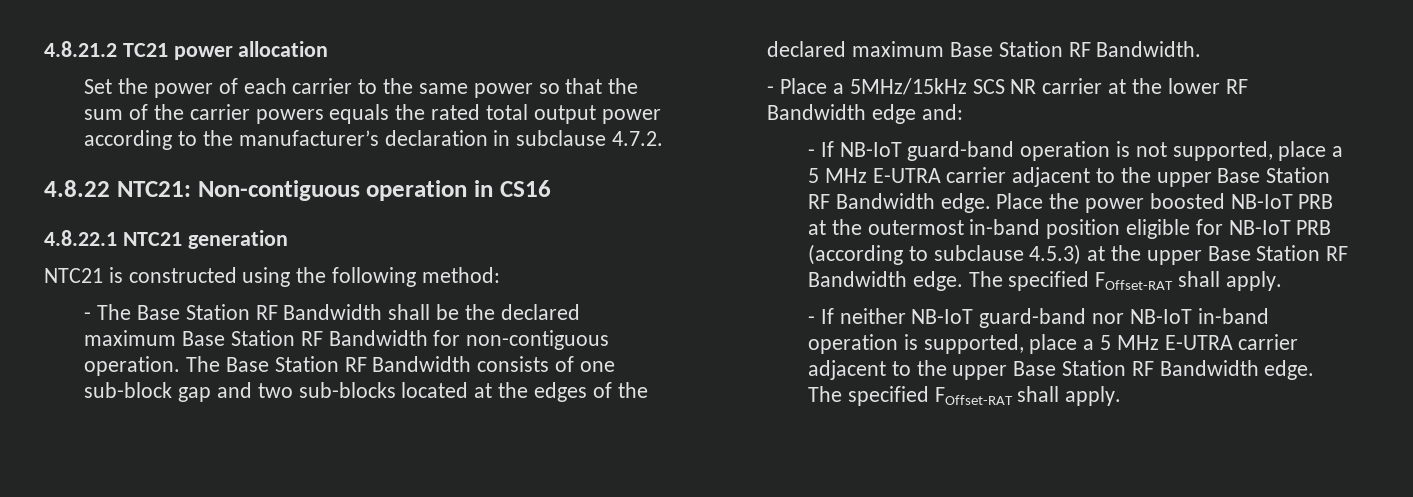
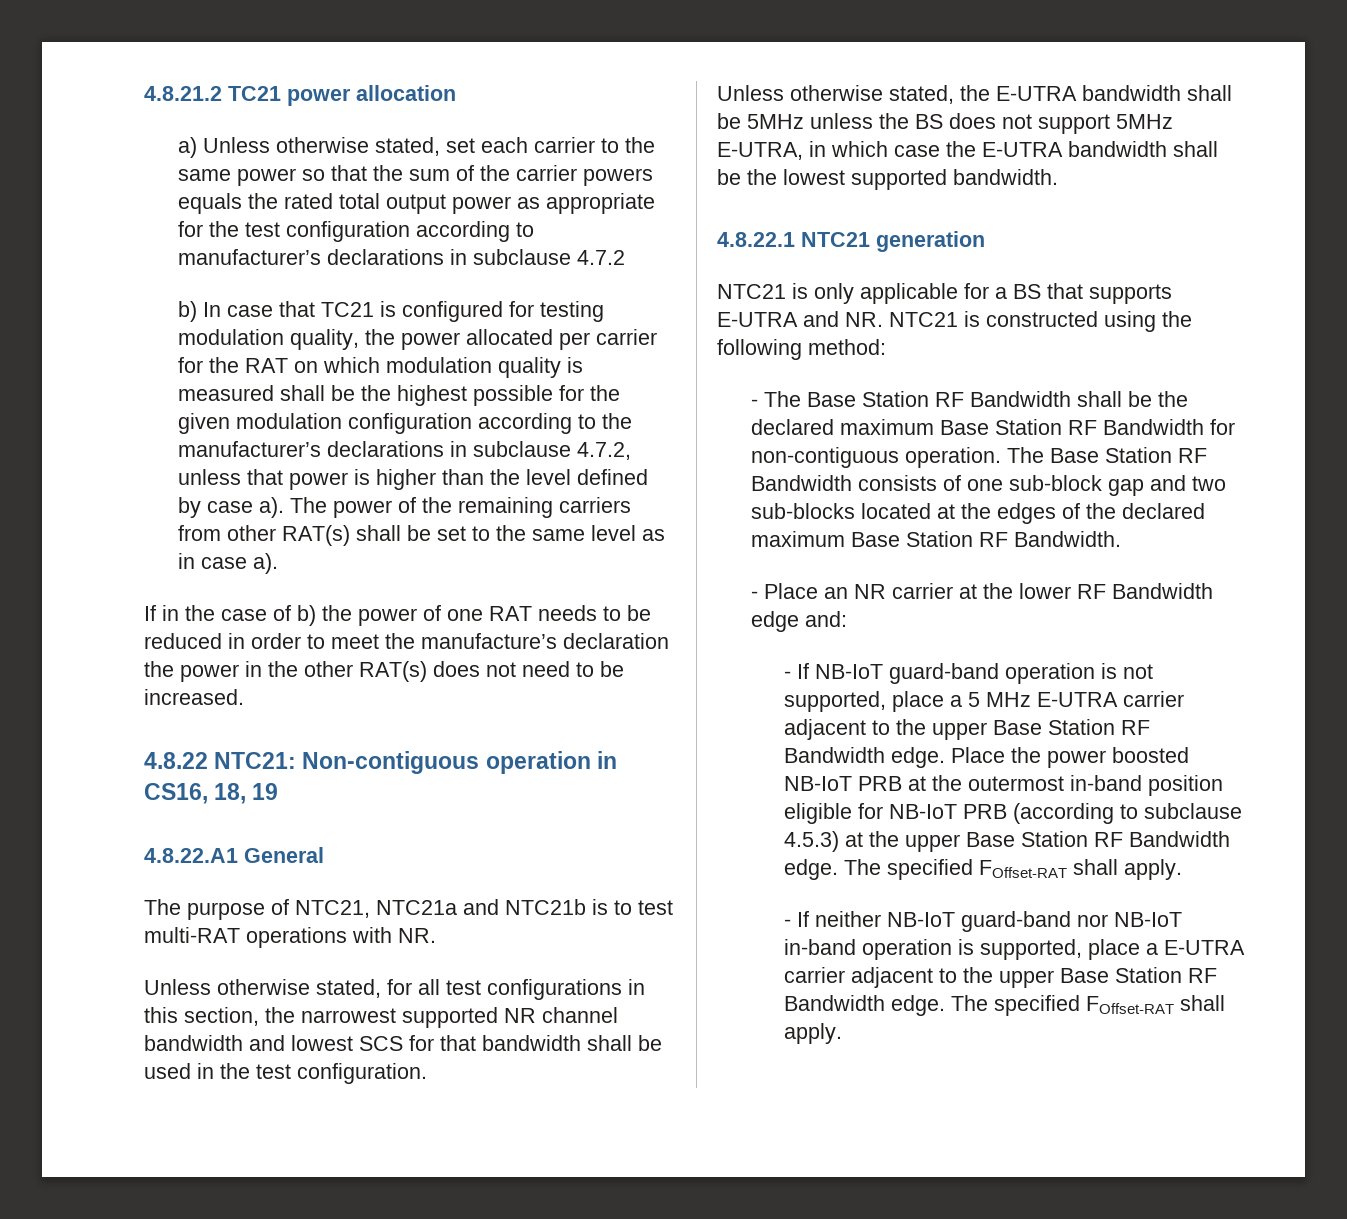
[84,78,238,98] Set the power of -> [177,137,475,158] a) Unless otherwise stated, set
(661, 116) none -> [516,193,655,214] [177,221,534,242] [177,249,625,265] [177,301,604,322] [177,329,657,350] [177,357,583,378] [177,385,620,406] [177,413,472,434] as appropriate for the test configuration according to manufacturer’s declarations in subclause 4.7.2 // b) In case that TC21 is configured for testing modulation quality, the power allocated per carrier for the RAT on which modulation quality is measured shall be the highest possible for the given modulation configuration
[384,130,664,146] declaration in subclause 4.7.2. -> [326,441,631,460] [177,469,648,490] [177,497,631,518] [177,525,665,546] [177,553,278,574] [144,605,651,626] [144,633,669,649] [144,661,624,682] [144,689,244,705] declarations in subclause 4.7.2, unless that power is higher than the level defined by case a). The power of the remaining carriers from other RAT(s) shall be set to the same level as in case a). // If in the case of b) the power of one RAT needs to be reduced in order to meet the manufacture’s declaration the power in the other RAT(s) does not need to be increased.
[499,180,551,197] CS16 -> [144,783,279,804] [144,847,324,863] [144,899,673,920] [144,927,436,948] [144,979,645,1000] [144,1007,618,1028] [144,1035,662,1051] [144,1063,427,1084] [717,85,1232,104] [717,113,1173,134] [717,141,1218,160] [717,169,1058,190] CS16, 18, 19 // 4.8.22.A1 General // The purpose of NTC21, NTC21a and NTC21b is to test multi-RAT operations with NR. // Unless otherwise stated, for all test configurations in this section, the narrowest supported NR channel bandwidth and lowest SCS for that bandwidth shall be used in the test configuration. // Unless otherwise stated, the E-UTRA bandwidth shall be 5MHz unless the BS does not support 5MHz E-UTRA, in which case the E-UTRA bandwidth shall be the lowest supported bandwidth.
(123, 275) none -> [814,283,1172,304] [717,311,980,327] only applicable for a BS that supports E-UTRA and NR. NTC21 is
[833,78,1005,95] a 5MHz/15kHz SCS -> [823,587,848,599] an
[1099,335,1159,350] 5 MHz -> (1159, 949) none

